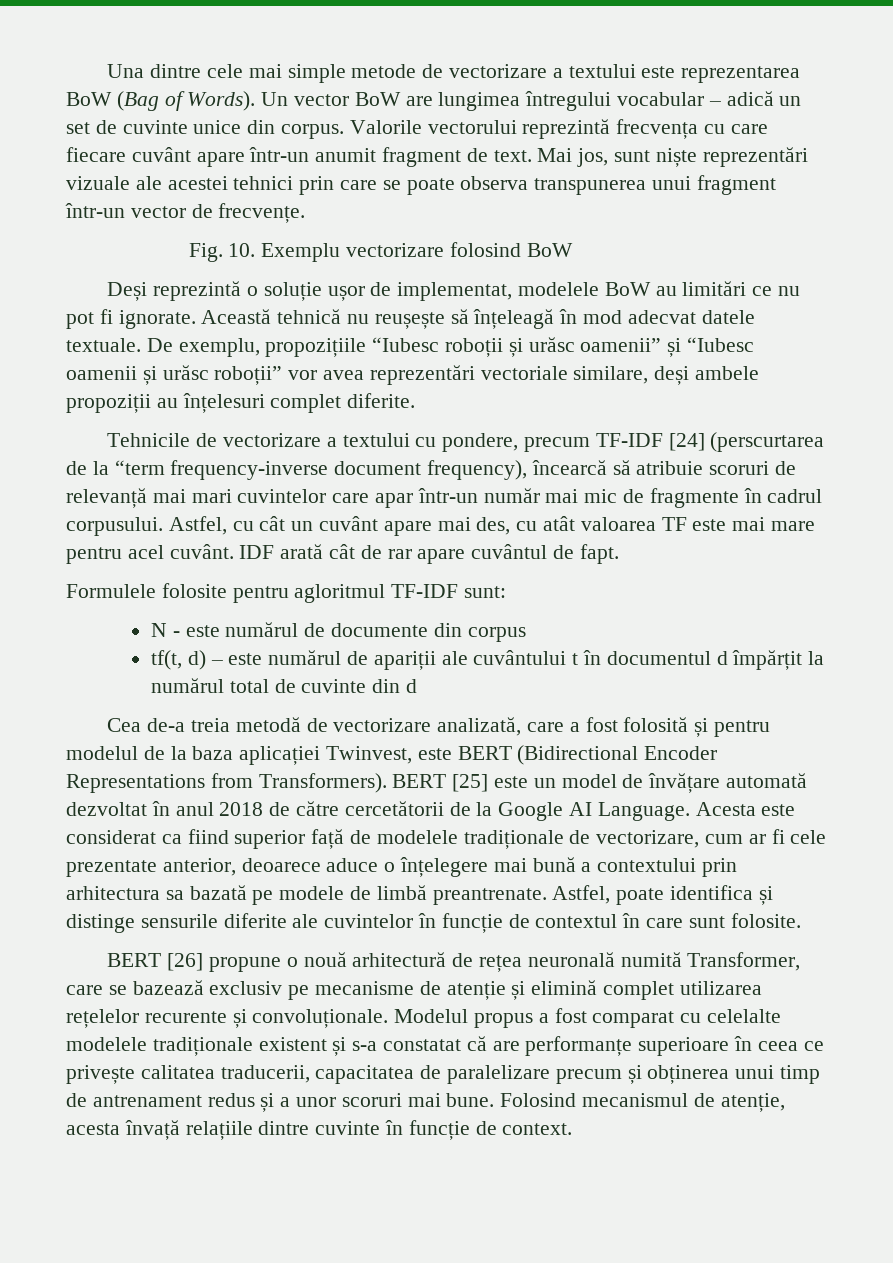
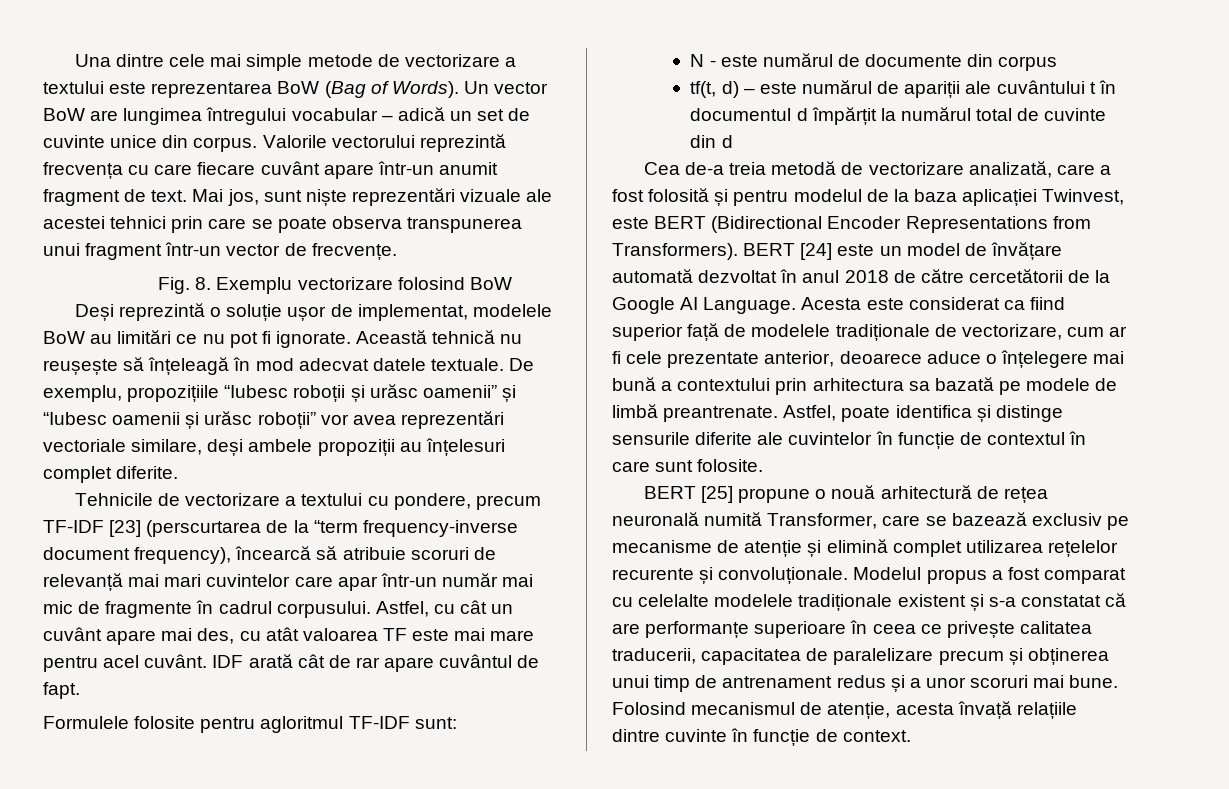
[228,243,256,257] 10. -> [195,277,212,290] 8.
[668,433,705,451] [24] -> [109,520,142,537] [23]
[452,774,489,792] [25] -> [800,243,833,260] [24]
[167,953,204,971] [26] -> [701,486,734,503] [25]

